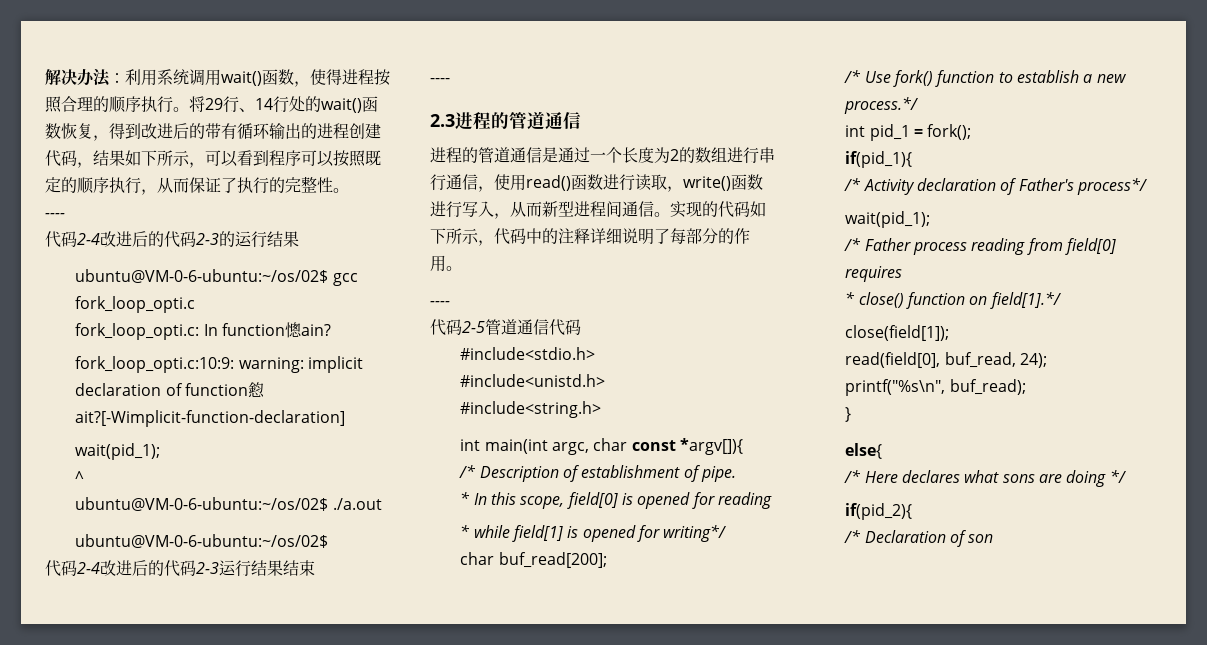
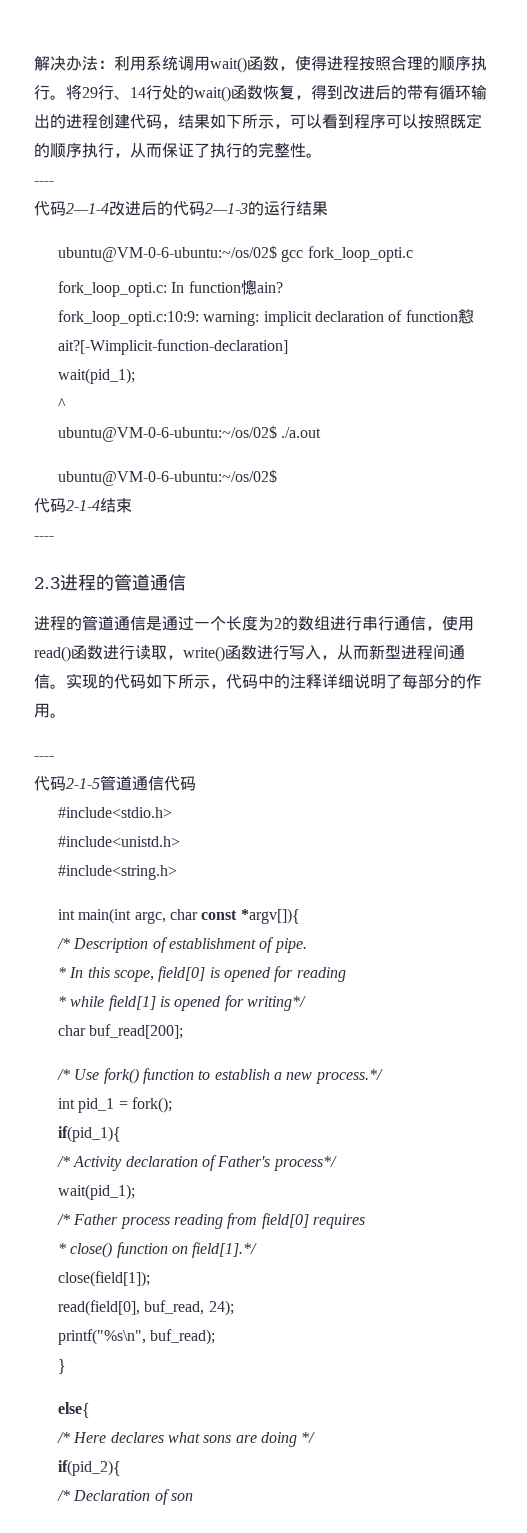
[77,231,219,248] 2-4改进后的代码2-3 -> [66,201,248,216] 2—1-4改进后的代码2—1-3
[77,560,283,577] 2-4改进后的代码2-3运行结果 -> [66,500,100,511] 2-1-4
[462,321,485,333] 2-5 -> [66,778,100,789] 2-1-5

